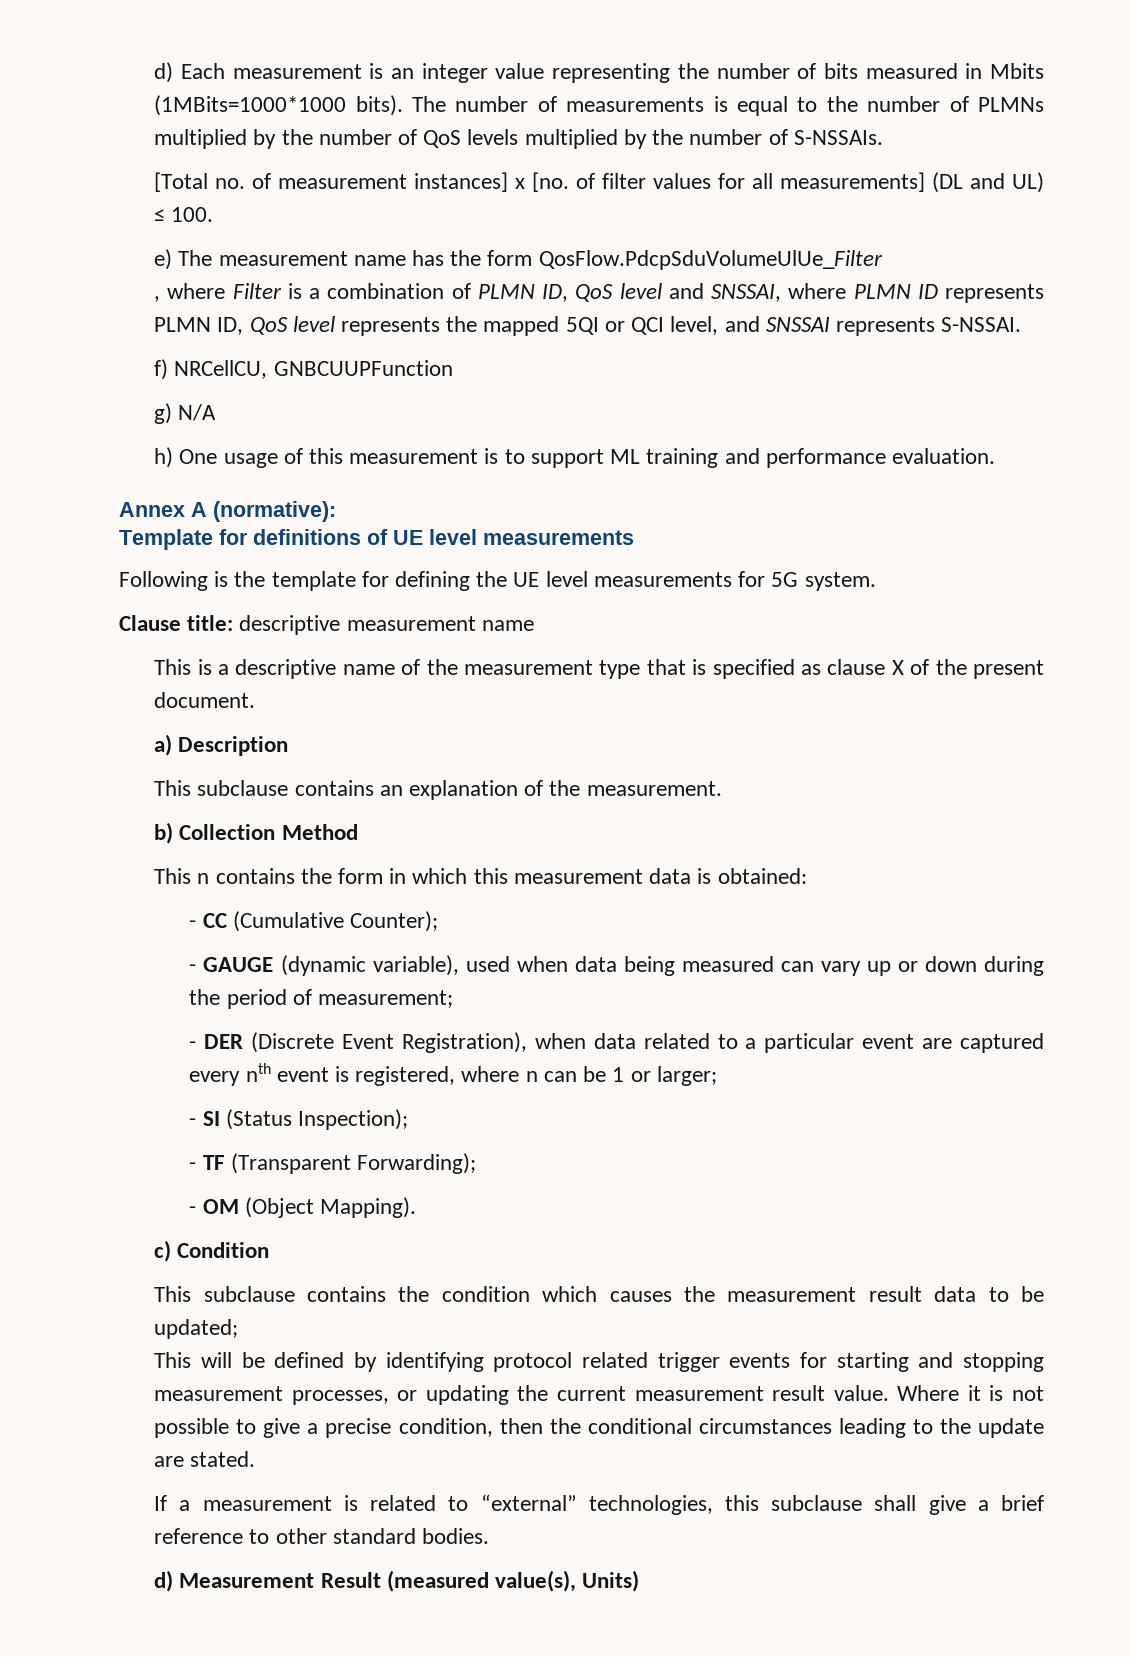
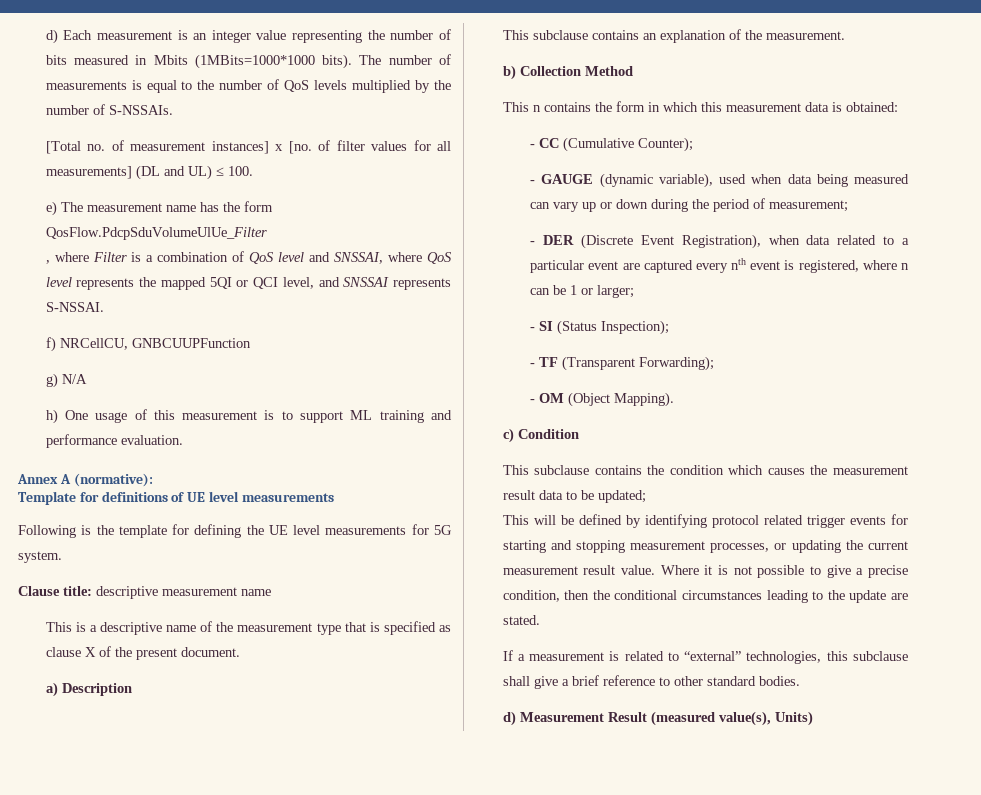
[978,97,1045,112] [154,129,418,149] PLMNs multiplied by the number of -> (280, 84) none
[477,284,569,302] PLMN ID, -> (245, 256) none
[853,284,1044,303] [154,317,244,335] PLMN ID represents PLMN ID, -> (423, 257) none

